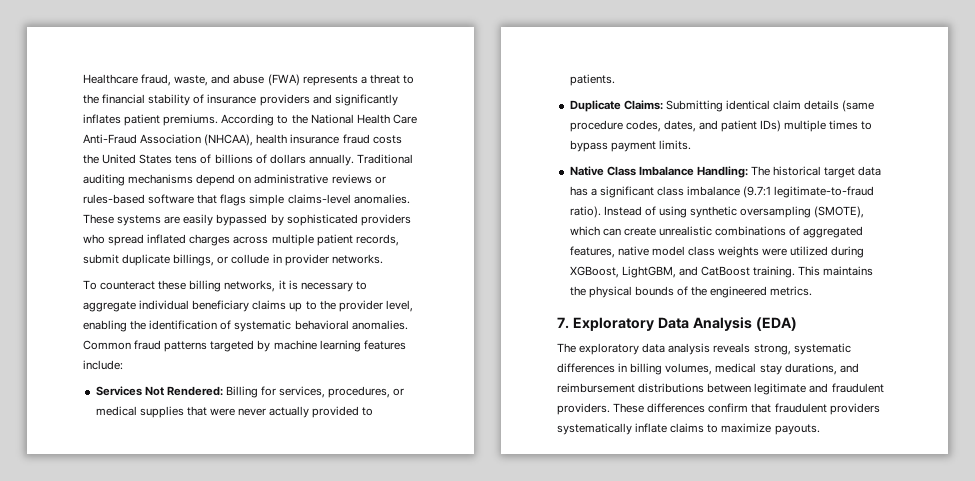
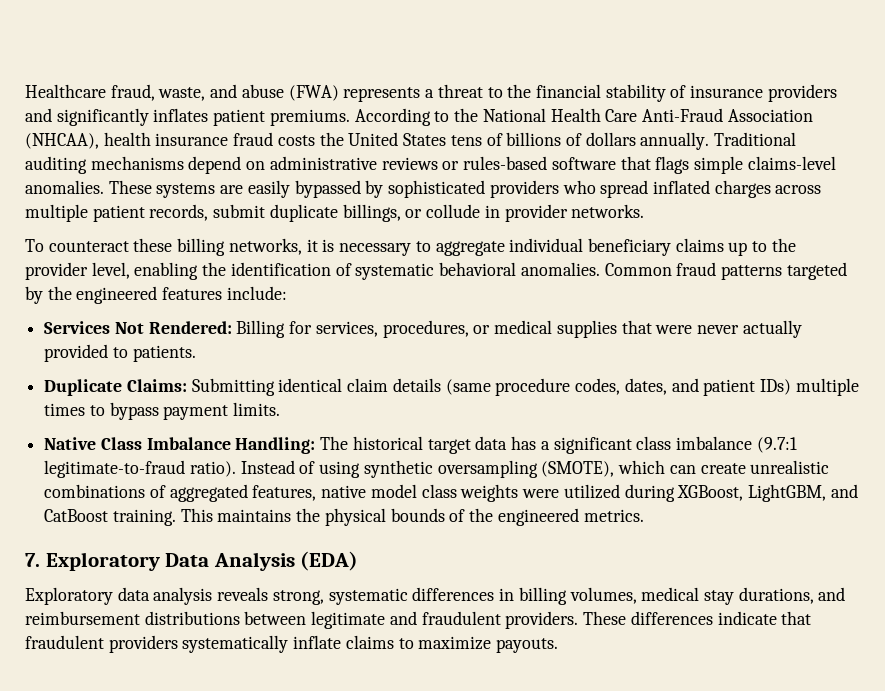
[273,340,361,352] machine learning -> [47,286,158,304] the engineered
[557,343,640,355] The exploratory -> [25,587,113,605] Exploratory
[708,403,749,413] confirm -> [717,611,777,625] indicate

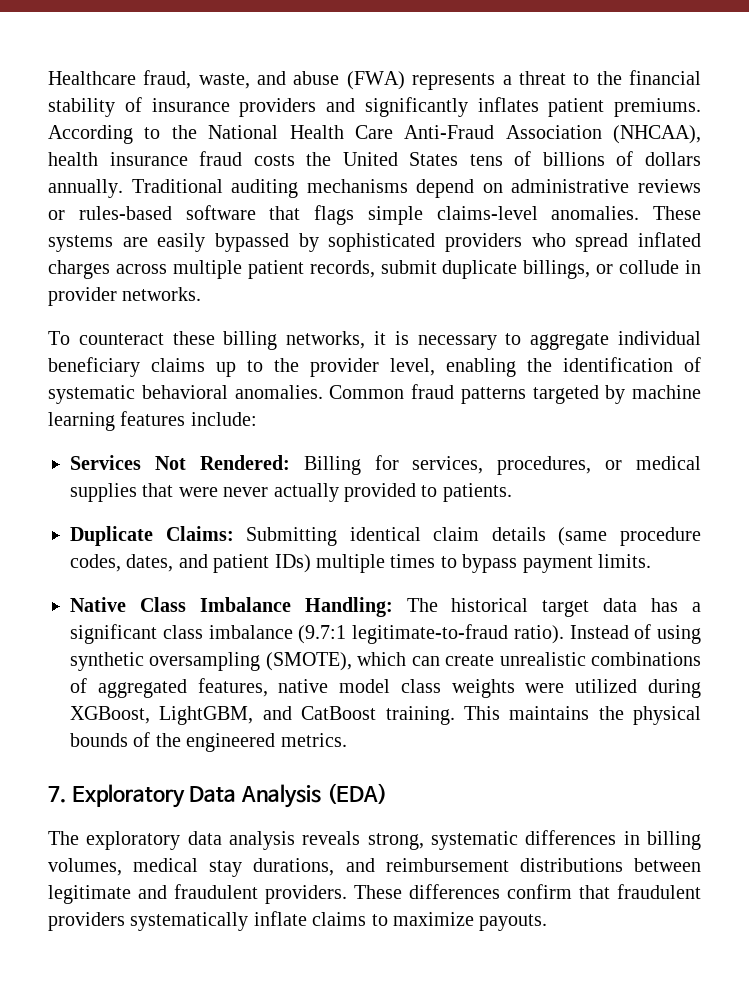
[47,286,158,304] the engineered -> [632,385,701,399] [48,412,115,431] machine learning
[25,587,113,605] Exploratory -> [48,831,181,850] The exploratory
[717,611,777,625] indicate -> [507,884,572,899] confirm

